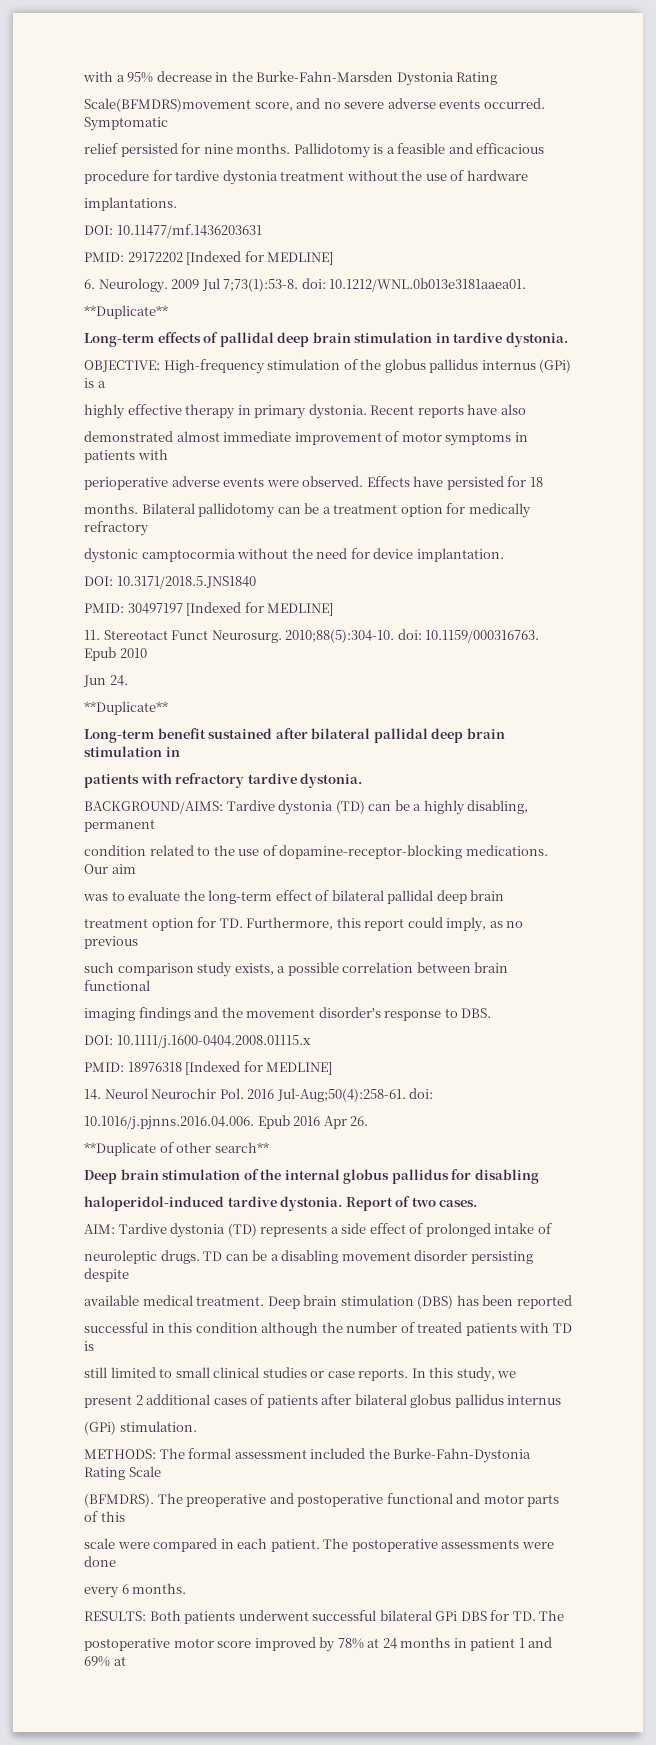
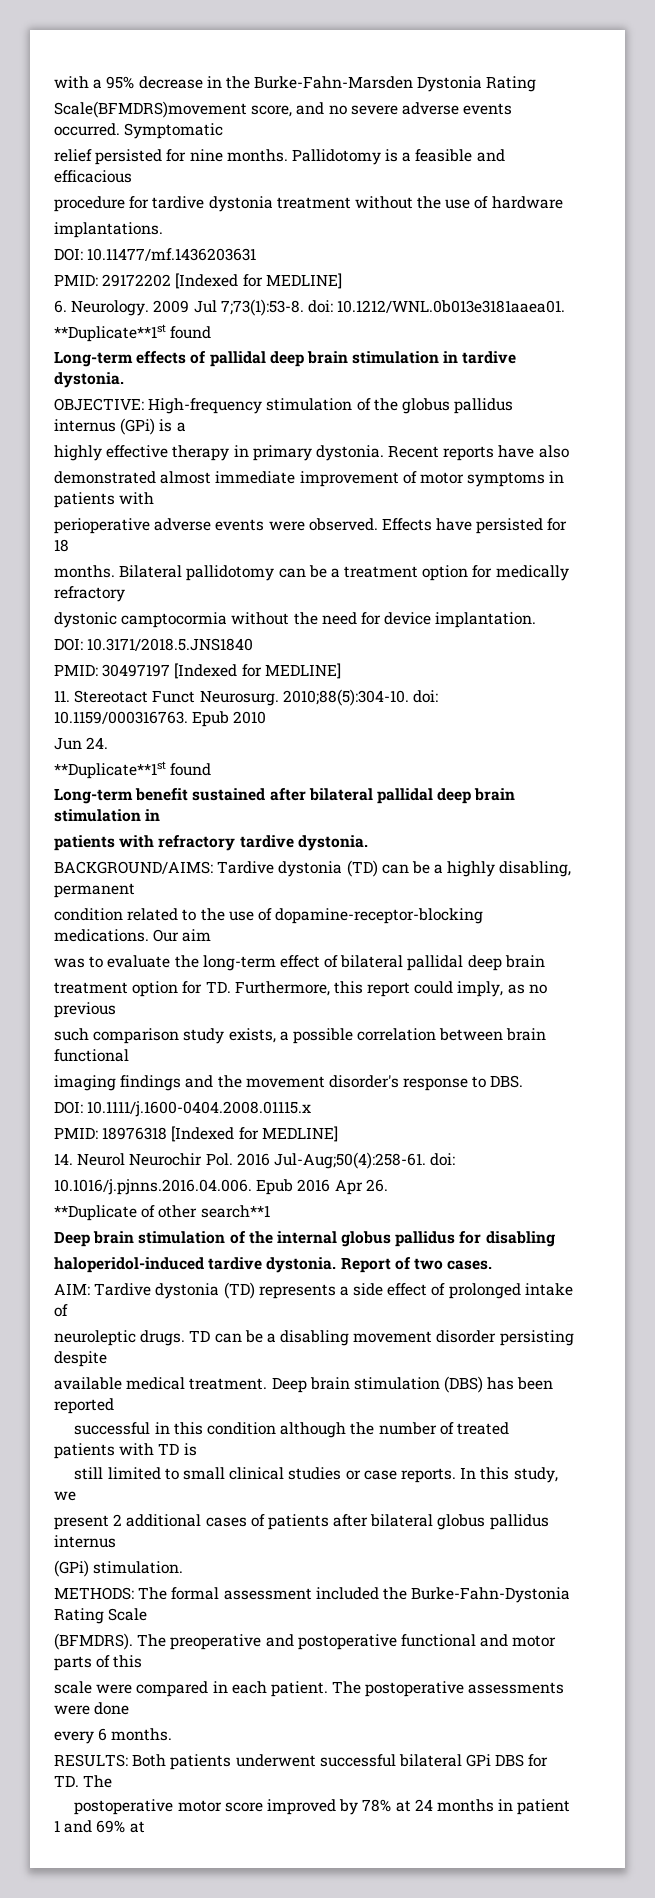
[84,305,168,319] **Duplicate** -> [54,324,212,342] **Duplicate**1st found
[84,701,168,715] **Duplicate** -> [54,761,212,779] **Duplicate**1st found
[214,1142,269,1153] search** -> [200,1205,270,1218] search**1

